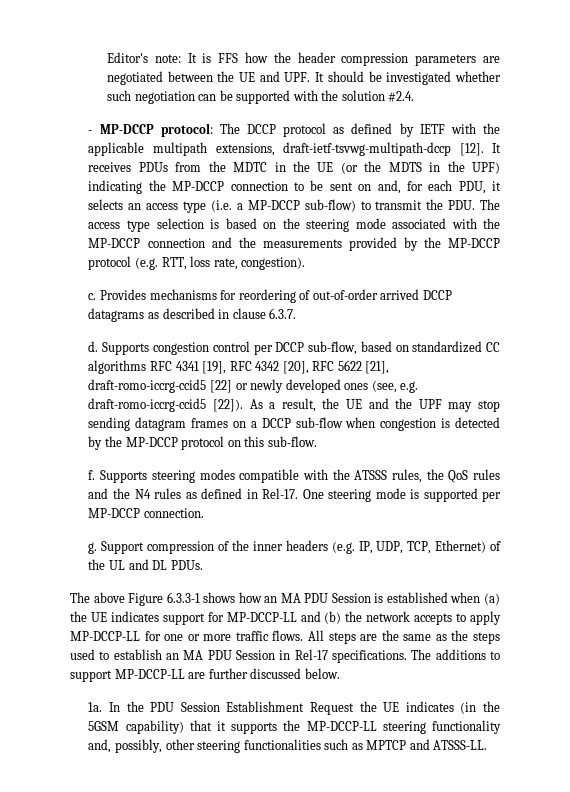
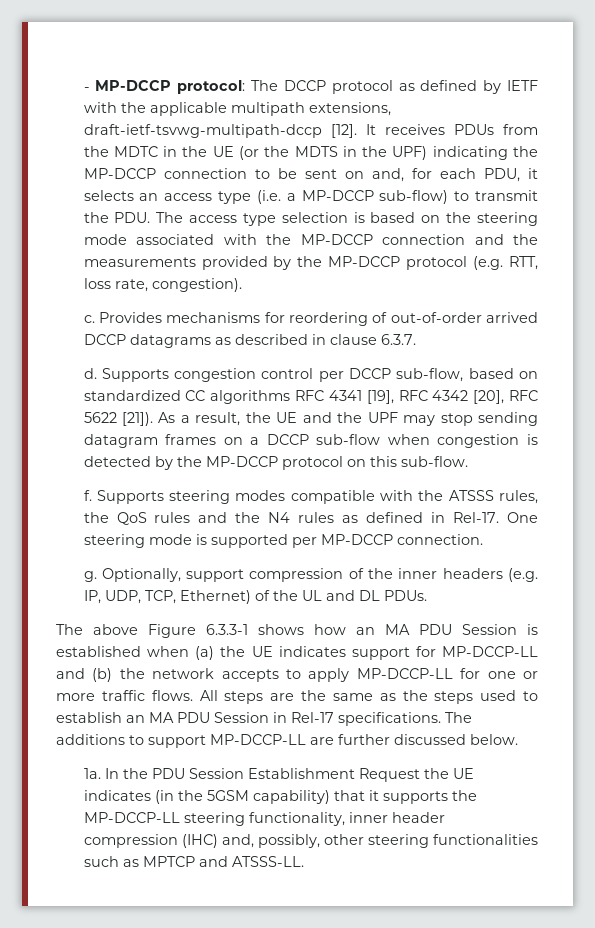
[106,52,500,66] [106,71,501,85] [106,90,415,104] Editor's note: It is FFS how the header compression parameters are negotiated between the UE and UPF. It should be investigated whether such negotiation can be supported with the solution #2.4. // -> (83, 89) none
[365,361,390,374] [88,379,419,393] [88,398,244,412] [21], draft-romo-iccrg-ccid5 [22] or newly developed ones (see, e.g. draft-romo-iccrg-ccid5 [22]). -> [122,412,154,426] [21]).
[101,541,145,554] Support -> [101,568,245,582] Optionally, support
[432,720,502,734] functionality -> [248,812,445,826] [83,834,218,848] functionality, inner header compression (IHC)

